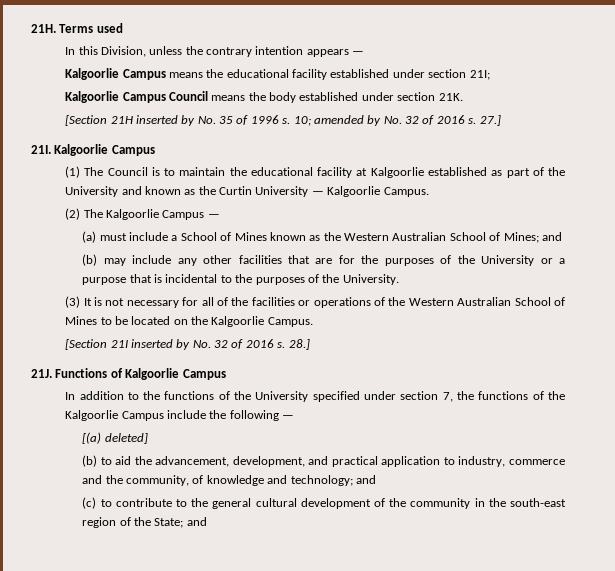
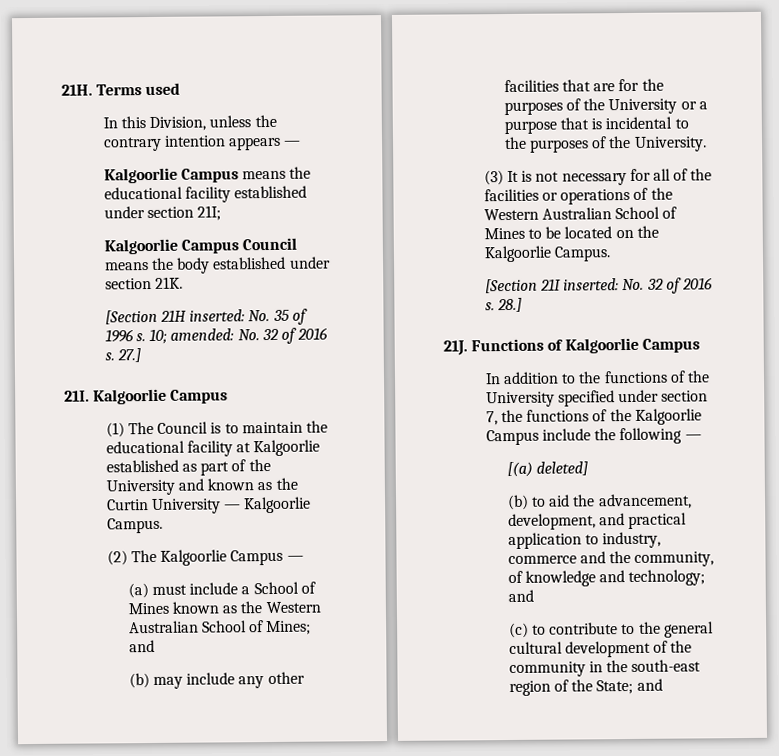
[135,115,196,126] inserted by -> [189,309,246,322] inserted:
[313,115,382,126] amended by -> [170,328,235,341] amended:
[130,339,191,350] inserted by -> [563,278,620,291] inserted:

